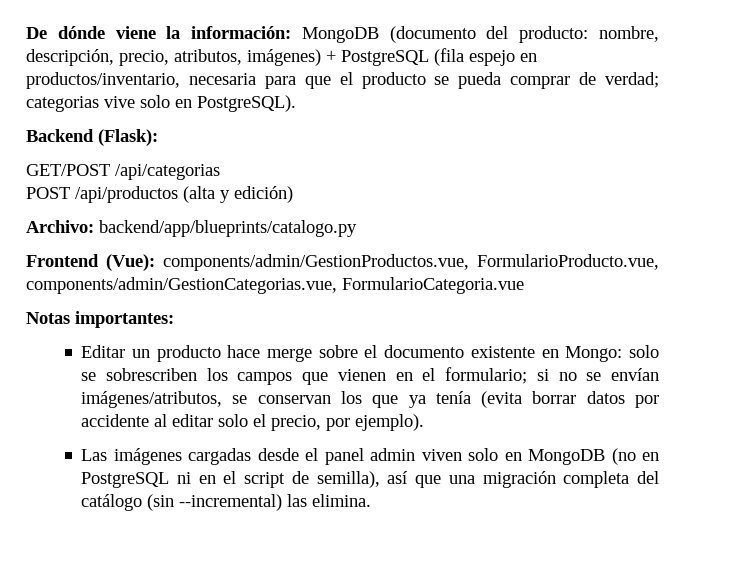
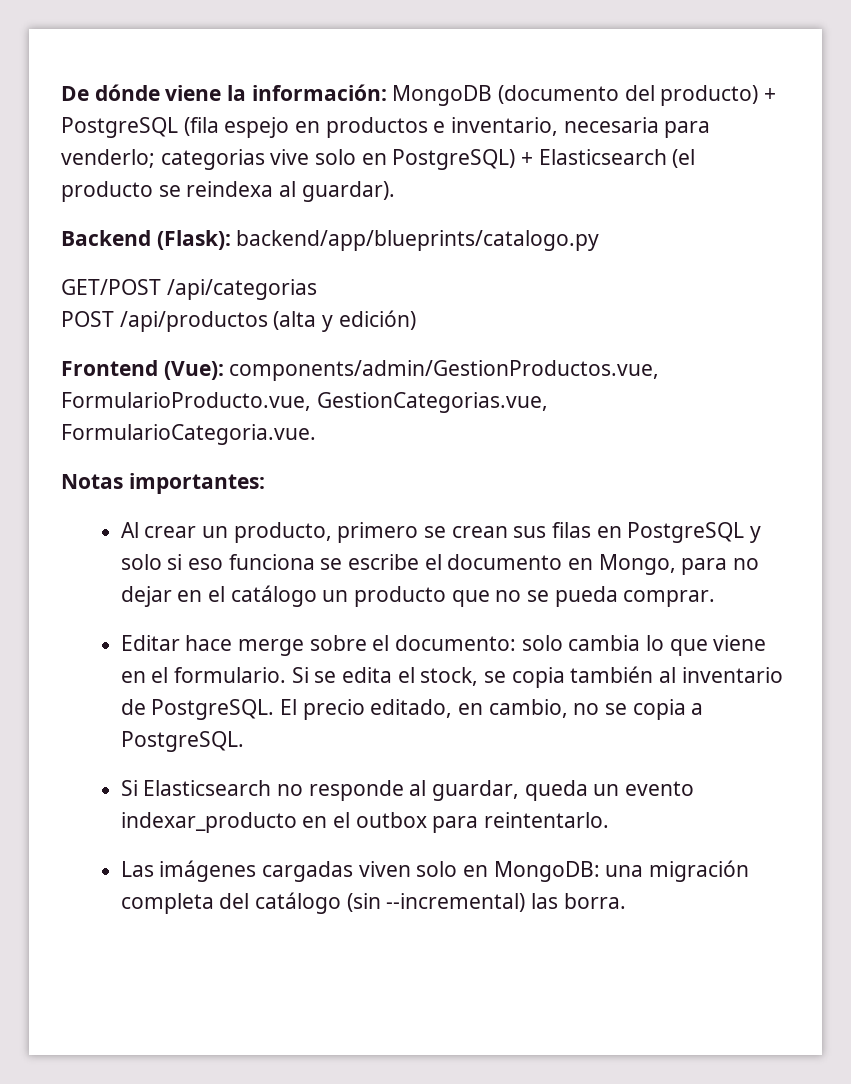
[519,26,659,43] [26,49,321,66] producto: nombre, descripción, precio, atributos, imágenes) -> [660,85,759,106] producto)
[26,72,659,89] [26,95,296,112] productos/inventario, necesaria para que el producto se pueda comprar de verdad; categorias vive solo en PostgreSQL). -> [325,117,711,138] [61,149,696,170] [61,181,395,202] productos e inventario, necesaria para venderlo; categorias vive solo en PostgreSQL) + Elasticsearch (el producto se reindexa al guardar).
(158, 137) none -> [236,230,600,251] backend/app/blueprints/catalogo.py
[26,220,357,237] // Archivo: backend/app/blueprints/catalogo.py -> (416, 320) none
[26,277,524,294] components/admin/GestionCategorias.vue, FormularioCategoria.vue -> [316,392,548,413] [61,424,316,445] GestionCategorias.vue, FormularioCategoria.vue.
[81,345,659,362] [81,367,659,385] [81,391,659,408] [81,414,425,431] [81,448,659,465] [81,471,442,488] Editar un producto hace merge sobre el documento existente en Mongo: solo se sobrescriben los campos que vienen en el formulario; si no se envían imágenes/atributos, se conservan los que ya tenía (evita borrar datos por accidente al editar solo el precio, por ejemplo). // Las imágenes cargadas desde el panel admin viven solo en MongoDB (no en PostgreSQL ni en el script de semilla), así que -> [120,522,761,543] [120,554,759,575] [120,585,716,607] [120,635,767,656] [120,666,783,688] [120,699,704,720] [120,731,244,752] [120,780,694,801] [120,812,609,833] [120,860,600,882] Al crear un producto, primero se crean sus filas en PostgreSQL y solo si eso funciona se escribe el documento en Mongo, para no dejar en el catálogo un producto que no se pueda comprar. // Editar hace merge sobre el documento: solo cambia lo que viene en el formulario. Si se edita el stock, se copia también al inventario de PostgreSQL. El precio editado, en cambio, no se copia a PostgreSQL. // Si Elasticsearch no responde al guardar, queda un evento indexar_producto en el outbox para reintentarlo. // Las imágenes cargadas viven solo en MongoDB:
[312,494,372,507] elimina. -> [563,893,626,909] borra.

